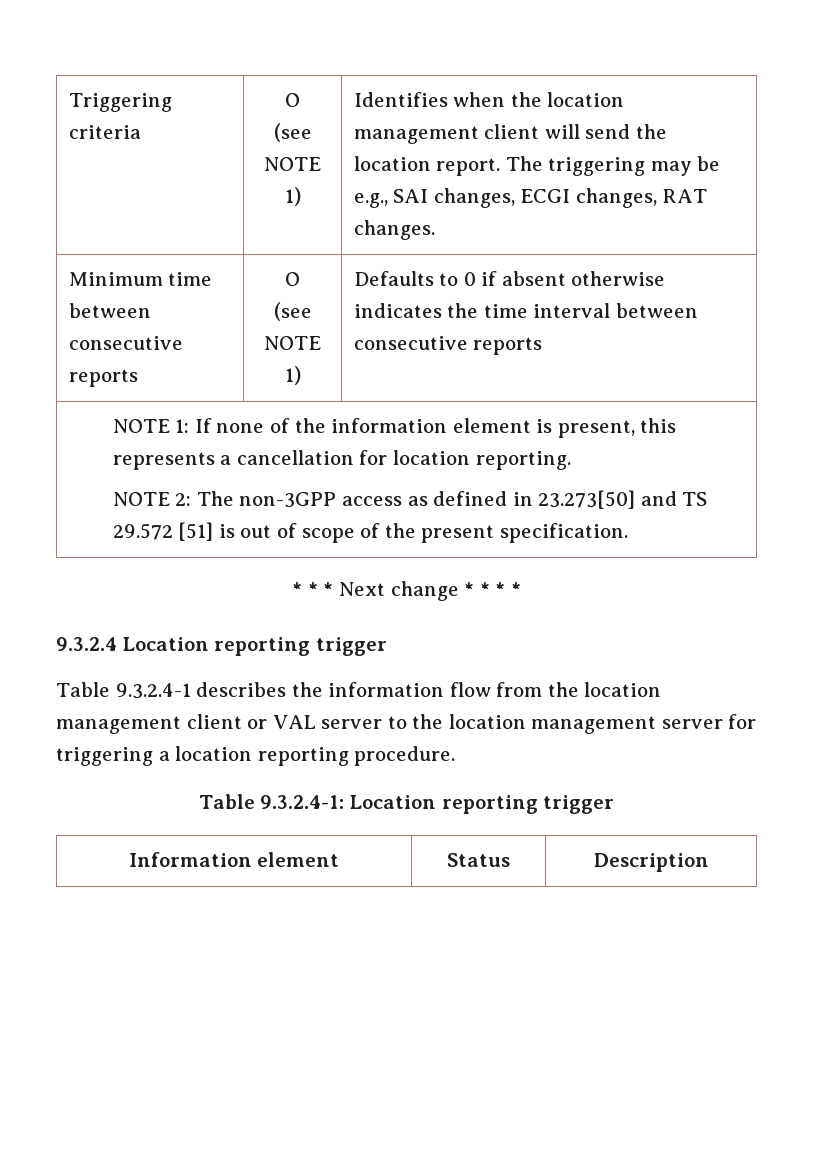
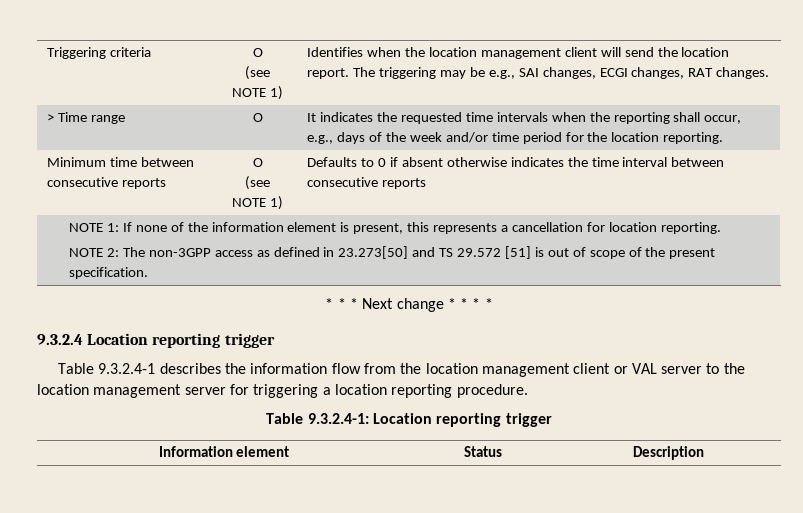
(435, 230) none -> [47,112,126,124] [252,113,263,122] [307,112,742,124] [307,132,724,144] // > Time range | O | It indicates the requested time intervals when the reporting shall occur, e.g., days of the week and/or time period for the location reporting.

